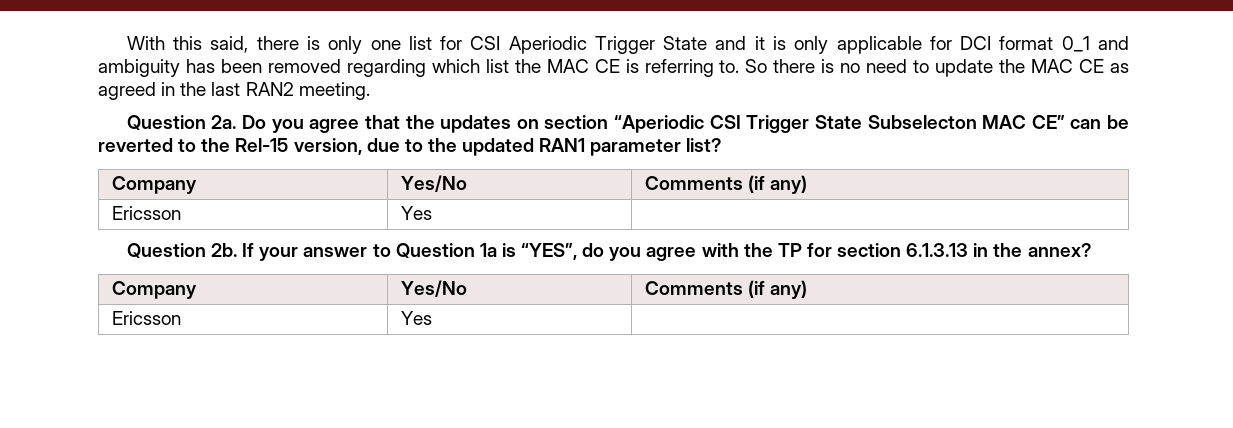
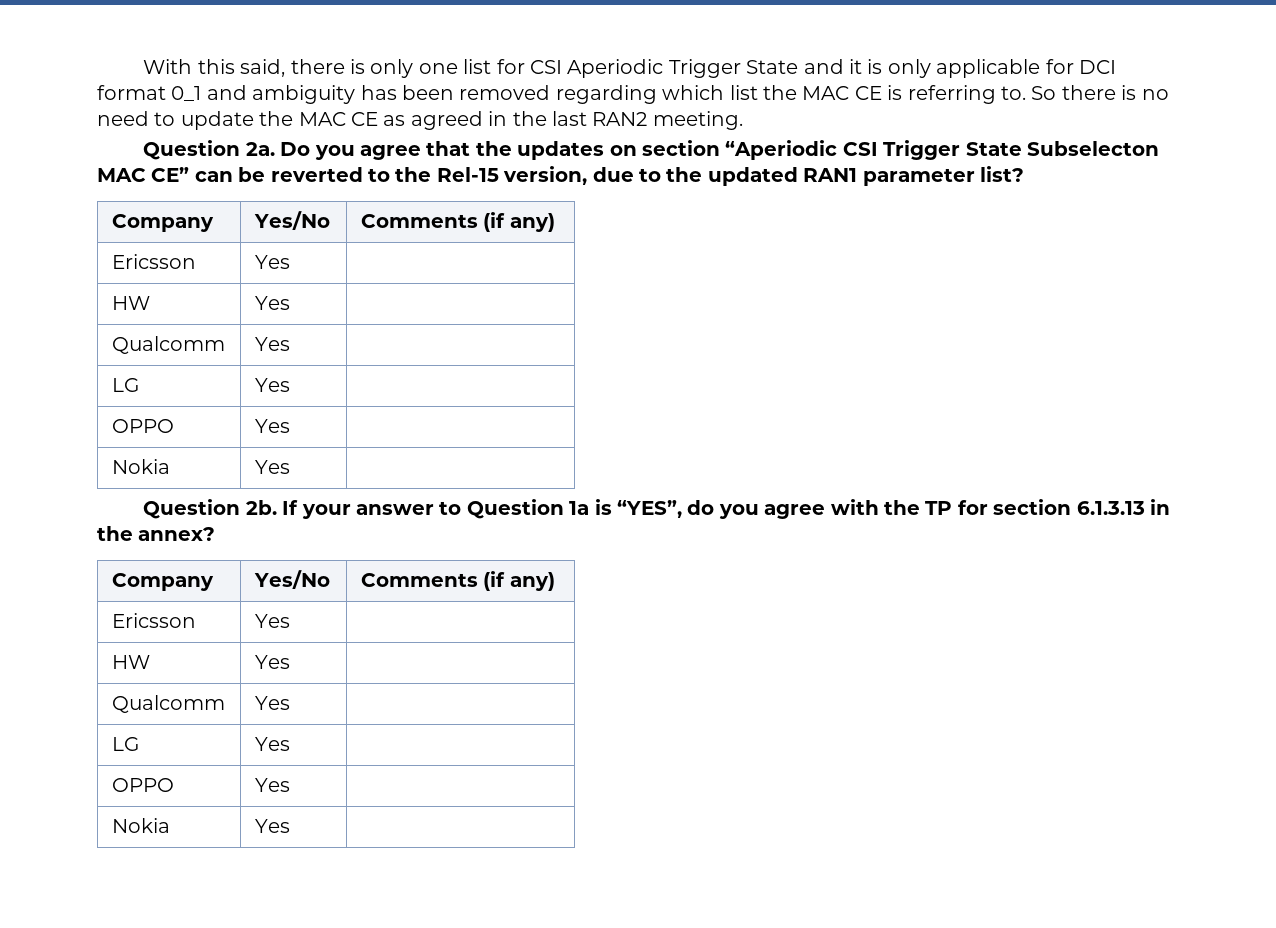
(433, 213) none -> [111,296,150,310] [254,296,290,310] [111,336,225,354] [254,337,290,351] [111,378,139,392] [254,378,290,392] [111,419,174,433] [254,419,290,433] [111,459,170,474] [254,460,290,474] // HW | Yes | // Qualcomm | Yes | // LG | Yes | // OPPO | Yes | // Nokia | Yes |
(433, 318) none -> [111,655,150,669] [254,655,290,669] [111,695,225,713] [254,696,290,710] [111,737,139,751] [254,737,290,751] [111,778,174,792] [254,778,290,792] [111,818,170,833] [254,819,290,833] // HW | Yes | // Qualcomm | Yes | // LG | Yes | // OPPO | Yes | // Nokia | Yes |

